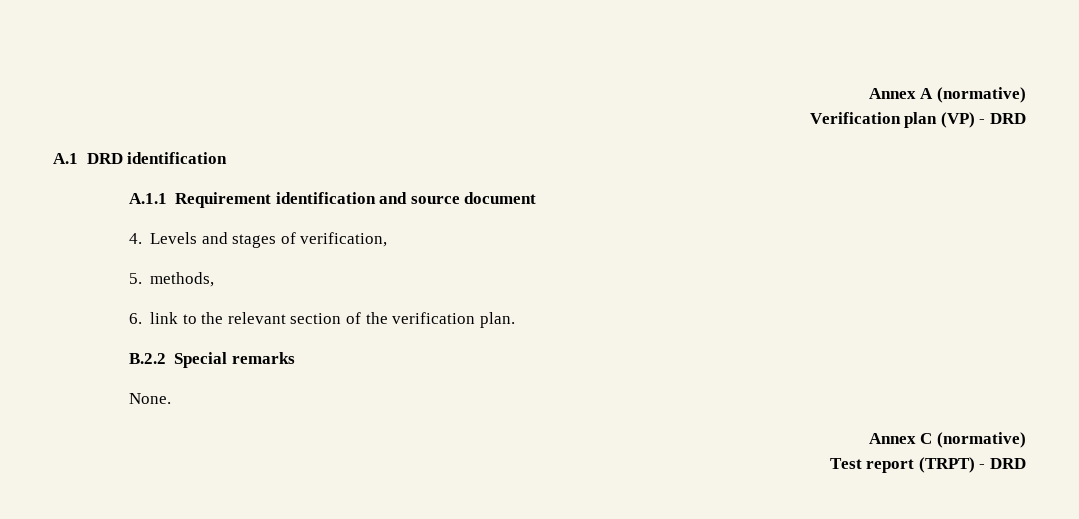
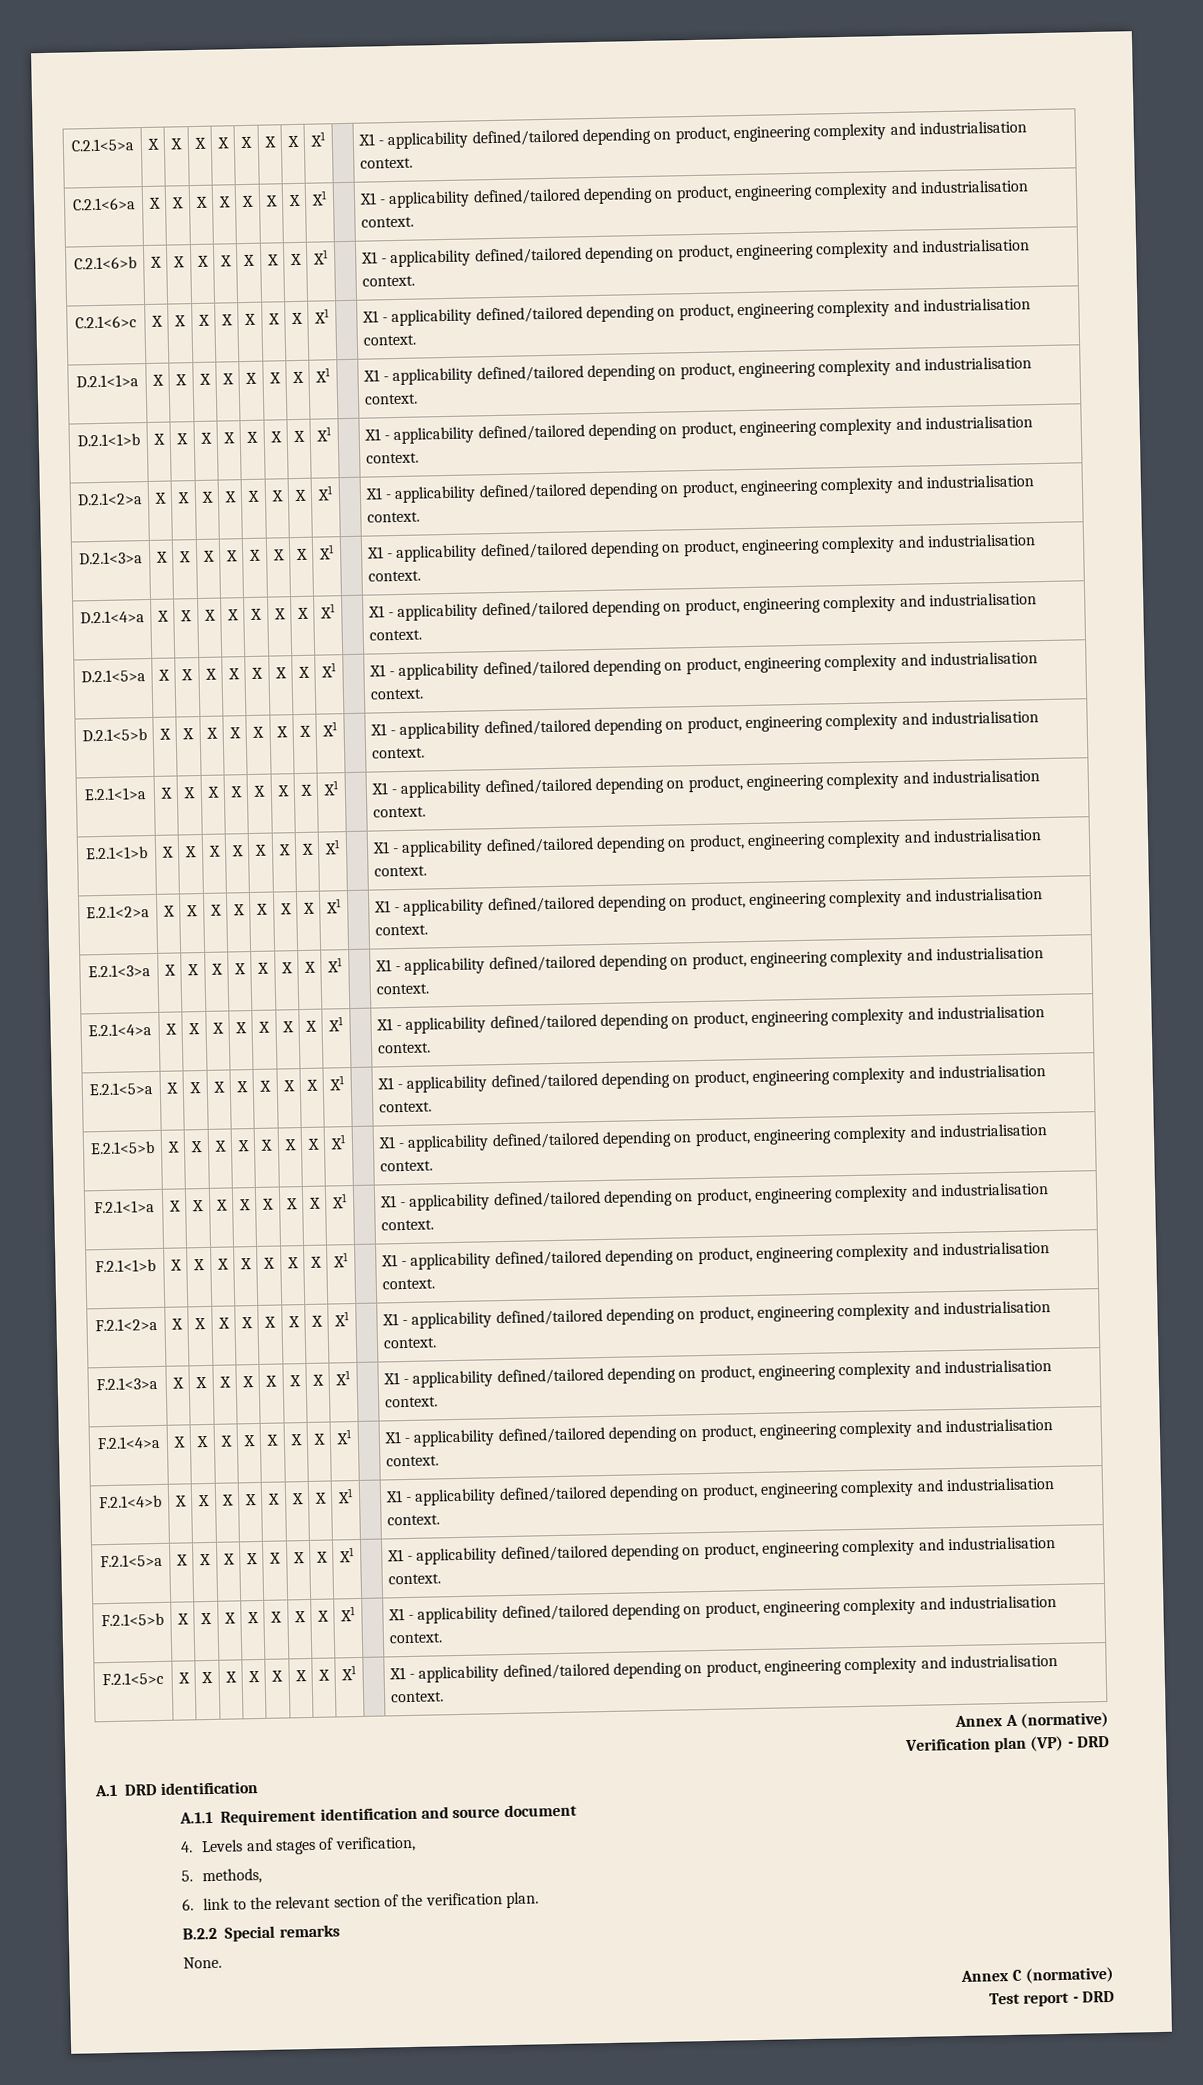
(868, 93) none -> [70,138,134,152] [146,138,159,150] [170,138,182,150] [193,137,206,149] [216,137,229,149] [240,136,252,149] [263,136,276,148] [286,135,299,148] [310,131,326,147] [357,120,1027,150] [359,157,413,169] [71,197,136,211] [147,197,161,209] [171,197,184,209] [194,196,208,208] [217,196,231,208] [241,195,254,208] [264,195,278,207] [287,194,301,207] [311,190,328,206] [358,179,1029,209] [360,216,414,228] [73,256,137,270] [149,256,162,268] [173,256,185,268] [196,255,209,267] [219,255,232,267] [243,254,255,267] [266,254,279,266] [289,253,302,266] [313,249,329,265] [360,238,1030,268] [361,275,415,287] [75,315,137,329] [150,315,163,327] [174,315,186,327] [197,314,210,326] [220,314,233,326] [244,313,256,326] [267,313,280,325] [290,312,303,325] [314,308,330,324] [361,297,1031,327] [362,334,416,346] [75,374,139,388] [151,374,164,386] [175,374,187,386] [198,373,211,385] [221,373,234,385] [245,372,257,385] [268,372,281,384] [291,371,304,384] [315,367,331,383] [362,356,1032,386] [363,393,418,405] [76,433,140,447] [152,433,165,445] [176,433,188,445] [199,432,212,444] [222,432,235,444] [246,431,258,443] [269,431,282,443] [292,430,305,443] [316,426,332,442] [363,415,1033,445] [365,452,419,464] [76,492,143,506] [153,492,167,504] [177,492,190,504] [200,491,214,503] [223,491,237,503] [247,490,260,502] [270,490,284,502] [293,489,307,502] [317,485,334,501] [364,474,1034,504] [366,511,420,523] [79,551,143,565] [155,551,168,563] [179,551,191,563] [202,550,215,562] [225,550,238,562] [249,549,261,561] [272,549,285,561] [295,548,308,561] [318,544,335,560] [366,533,1036,563] [367,570,421,582] [79,610,145,624] [156,610,169,622] [180,610,192,622] [203,609,216,621] [226,609,239,621] [250,608,262,620] [273,608,286,620] [296,607,309,620] [320,603,336,619] [367,592,1037,622] [368,629,422,641] [80,669,146,683] [157,669,170,681] [181,669,193,681] [204,668,217,680] [227,668,240,680] [251,667,263,679] [274,667,287,679] [297,666,310,679] [321,662,337,678] [368,651,1038,680] [369,688,424,700] [81,728,147,742] [158,728,171,740] [182,728,194,740] [205,727,218,739] [228,727,241,739] [252,726,264,738] [275,726,288,738] [298,725,311,738] [322,721,338,737] [369,710,1039,739] [371,747,425,759] [84,787,147,801] [159,787,173,799] [183,787,196,799] [206,786,220,798] [229,786,243,798] [253,785,265,797] [276,785,289,797] [299,784,312,797] [323,780,339,796] [370,769,1040,798] [372,806,426,818] [85,846,148,860] [160,846,174,858] [184,846,197,858] [207,845,221,857] [230,845,244,857] [254,844,267,856] [277,844,291,856] [300,843,314,855] [324,839,341,855] [371,828,1042,857] [373,865,427,877] [86,905,150,919] [162,905,175,917] [186,905,198,917] [209,904,222,916] [232,904,245,916] [256,903,268,915] [279,903,292,915] [302,902,315,914] [326,898,342,914] [373,887,1043,916] [374,924,428,936] [87,964,151,978] [163,964,176,976] [187,964,199,976] [210,963,223,975] [233,963,246,975] [257,962,269,974] [280,962,293,974] [303,961,316,973] [327,957,343,973] [374,946,1044,975] [375,983,429,995] [88,1023,152,1037] [164,1023,177,1035] [188,1023,200,1035] [211,1022,224,1034] [234,1022,247,1034] [258,1021,270,1033] [281,1021,294,1033] [304,1020,317,1032] [328,1016,344,1032] [375,1005,1045,1034] [376,1042,431,1054] [89,1082,153,1096] [165,1082,178,1094] [189,1082,201,1094] [212,1081,225,1093] [235,1081,248,1093] [259,1080,271,1092] [282,1080,295,1092] [305,1079,318,1091] [329,1075,345,1091] [376,1064,1046,1093] [378,1101,432,1113] [90,1141,155,1155] [166,1141,180,1153] [190,1141,203,1153] [213,1140,227,1152] [236,1140,250,1152] [260,1139,273,1151] [283,1139,297,1151] [306,1138,320,1150] [330,1134,347,1150] [377,1123,1047,1152] [379,1160,433,1172] [93,1200,155,1214] [168,1200,181,1212] [192,1200,204,1212] [215,1199,228,1211] [238,1199,251,1211] [262,1198,274,1210] [285,1198,298,1210] [308,1197,321,1209] [331,1193,348,1209] [379,1182,1049,1211] [380,1219,434,1231] [94,1258,156,1273] [169,1259,182,1271] [193,1259,205,1271] [216,1258,229,1270] [239,1258,252,1270] [263,1257,275,1269] [286,1257,299,1269] [309,1256,322,1268] [333,1252,349,1268] [380,1241,1050,1270] [381,1278,435,1290] [94,1317,158,1332] [170,1318,183,1330] [194,1318,206,1330] [217,1317,230,1329] [240,1317,253,1329] [264,1316,276,1328] [287,1316,300,1328] [310,1315,323,1327] [334,1311,350,1327] [381,1300,1051,1329] [382,1337,437,1349] [96,1376,158,1391] [171,1377,184,1389] [195,1376,207,1389] [218,1376,231,1388] [241,1376,254,1388] [265,1375,277,1387] [288,1375,301,1387] [311,1374,324,1386] [335,1370,351,1386] [382,1359,1052,1388] [384,1396,438,1408] [96,1435,161,1450] [172,1436,186,1448] [196,1435,209,1448] [219,1435,233,1447] [242,1435,256,1447] [266,1434,279,1446] [289,1434,303,1446] [312,1433,326,1445] [336,1429,353,1445] [383,1418,1053,1447] [385,1455,439,1467] [98,1494,162,1509] [174,1495,187,1507] [198,1494,210,1507] [220,1494,234,1506] [243,1494,257,1506] [267,1493,280,1505] [290,1493,304,1505] [313,1492,327,1504] [337,1488,354,1504] [384,1477,1055,1506] [386,1514,440,1526] [99,1553,163,1568] [175,1554,188,1566] [199,1553,211,1566] [222,1553,235,1565] [245,1553,258,1565] [269,1552,281,1564] [292,1552,305,1564] [315,1551,328,1563] [339,1547,355,1563] [386,1535,1056,1565] [387,1573,441,1585] [100,1612,164,1627] [176,1613,189,1625] [200,1612,212,1625] [223,1612,236,1624] [246,1612,259,1624] [270,1611,282,1623] [293,1611,306,1623] [316,1610,329,1622] [340,1606,356,1622] [387,1594,1057,1624] [388,1632,443,1644] [102,1671,164,1686] [177,1672,190,1684] [201,1671,213,1684] [224,1671,237,1683] [247,1670,260,1683] [271,1670,283,1682] [294,1670,307,1682] [317,1669,330,1681] [341,1665,357,1681] [388,1653,1058,1683] [390,1691,444,1703] C.2.1<5>a | X | X | X | X | X | X | X | X1 | | X1 - applicability defined/tailored depending on product, engineering complexity and industrialisation context. // C.2.1<6>a | X | X | X | X | X | X | X | X1 | | X1 - applicability defined/tailored depending on product, engineering complexity and industrialisation context. // C.2.1<6>b | X | X | X | X | X | X | X | X1 | | X1 - applicability defined/tailored depending on product, engineering complexity and industrialisation context. // C.2.1<6>c | X | X | X | X | X | X | X | X1 | | X1 - applicability defined/tailored depending on product, engineering complexity and industrialisation context. // D.2.1<1>a | X | X | X | X | X | X | X | X1 | | X1 - applicability defined/tailored depending on product, engineering complexity and industrialisation context. // D.2.1<1>b | X | X | X | X | X | X | X | X1 | | X1 - applicability defined/tailored depending on product, engineering complexity and industrialisation context. // D.2.1<2>a | X | X | X | X | X | X | X | X1 | | X1 - applicability defined/tailored depending on product, engineering complexity and industrialisation context. // D.2.1<3>a | X | X | X | X | X | X | X | X1 | | X1 - applicability defined/tailored depending on product, engineering complexity and industrialisation context. // D.2.1<4>a | X | X | X | X | X | X | X | X1 | | X1 - applicability defined/tailored depending on product, engineering complexity and industrialisation context. // D.2.1<5>a | X | X | X | X | X | X | X | X1 | | X1 - applicability defined/tailored depending on product, engineering complexity and industrialisation context. // D.2.1<5>b | X | X | X | X | X | X | X | X1 | | X1 - applicability defined/tailored depending on product, engineering complexity and industrialisation context. // E.2.1<1>a | X | X | X | X | X | X | X | X1 | | X1 - applicability defined/tailored depending on product, engineering complexity and industrialisation context. // E.2.1<1>b | X | X | X | X | X | X | X | X1 | | X1 - applicability defined/tailored depending on product, engineering complexity and industrialisation context. // E.2.1<2>a | X | X | X | X | X | X | X | X1 | | X1 - applicability defined/tailored depending on product, engineering complexity and industrialisation context. // E.2.1<3>a | X | X | X | X | X | X | X | X1 | | X1 - applicability defined/tailored depending on product, engineering complexity and industrialisation context. // E.2.1<4>a | X | X | X | X | X | X | X | X1 | | X1 - applicability defined/tailored depending on product, engineering complexity and industrialisation context. // E.2.1<5>a | X | X | X | X | X | X | X | X1 | | X1 - applicability defined/tailored depending on product, engineering complexity and industrialisation context. // E.2.1<5>b | X | X | X | X | X | X | X | X1 | | X1 - applicability defined/tailored depending on product, engineering complexity and industrialisation context. // F.2.1<1>a | X | X | X | X | X | X | X | X1 | | X1 - applicability defined/tailored depending on product, engineering complexity and industrialisation context. // F.2.1<1>b | X | X | X | X | X | X | X | X1 | | X1 - applicability defined/tailored depending on product, engineering complexity and industrialisation context. // F.2.1<2>a | X | X | X | X | X | X | X | X1 | | X1 - applicability defined/tailored depending on product, engineering complexity and industrialisation context. // F.2.1<3>a | X | X | X | X | X | X | X | X1 | | X1 - applicability defined/tailored depending on product, engineering complexity and industrialisation context. // F.2.1<4>a | X | X | X | X | X | X | X | X1 | | X1 - applicability defined/tailored depending on product, engineering complexity and industrialisation context. // F.2.1<4>b | X | X | X | X | X | X | X | X1 | | X1 - applicability defined/tailored depending on product, engineering complexity and industrialisation context. // F.2.1<5>a | X | X | X | X | X | X | X | X1 | | X1 - applicability defined/tailored depending on product, engineering complexity and industrialisation context. // F.2.1<5>b | X | X | X | X | X | X | X | X1 | | X1 - applicability defined/tailored depending on product, engineering complexity and industrialisation context. // F.2.1<5>c | X | X | X | X | X | X | X | X1 | | X1 - applicability defined/tailored depending on product, engineering complexity and industrialisation context. //
[918,457,975,473] (TRPT) -> (1070, 1999) none

